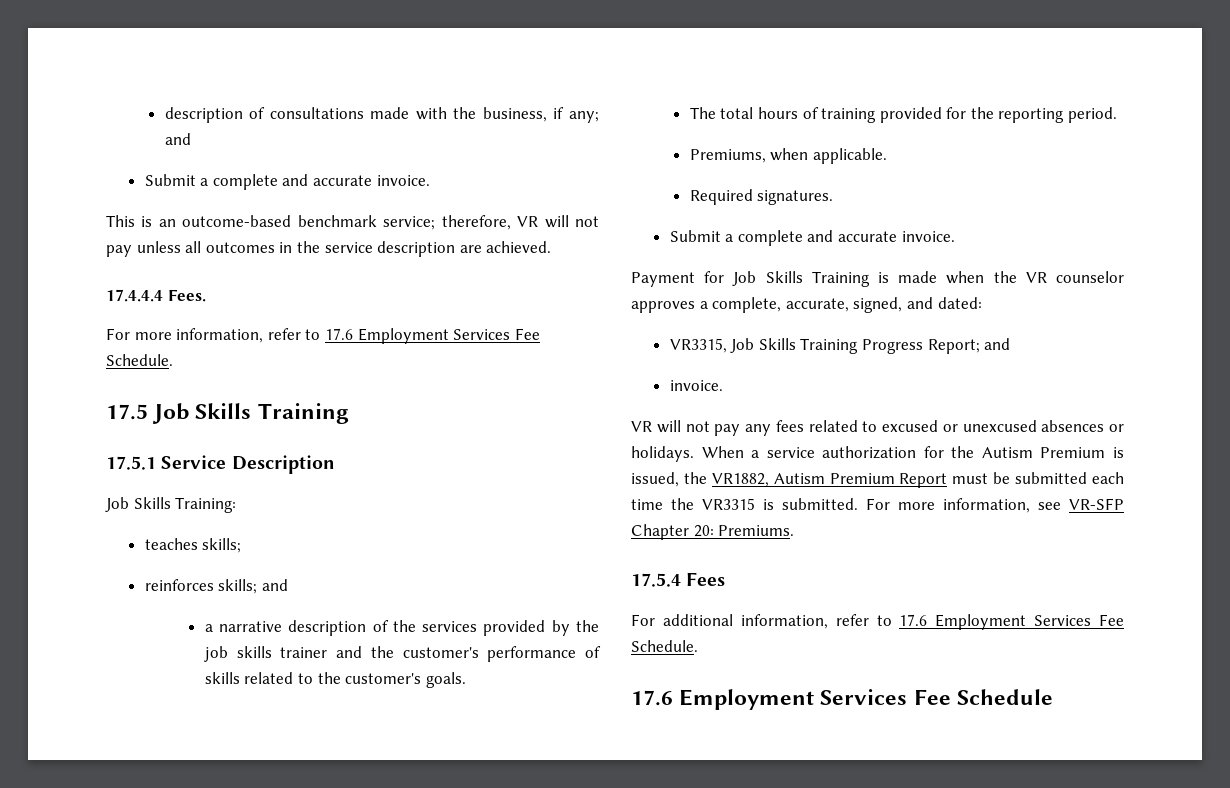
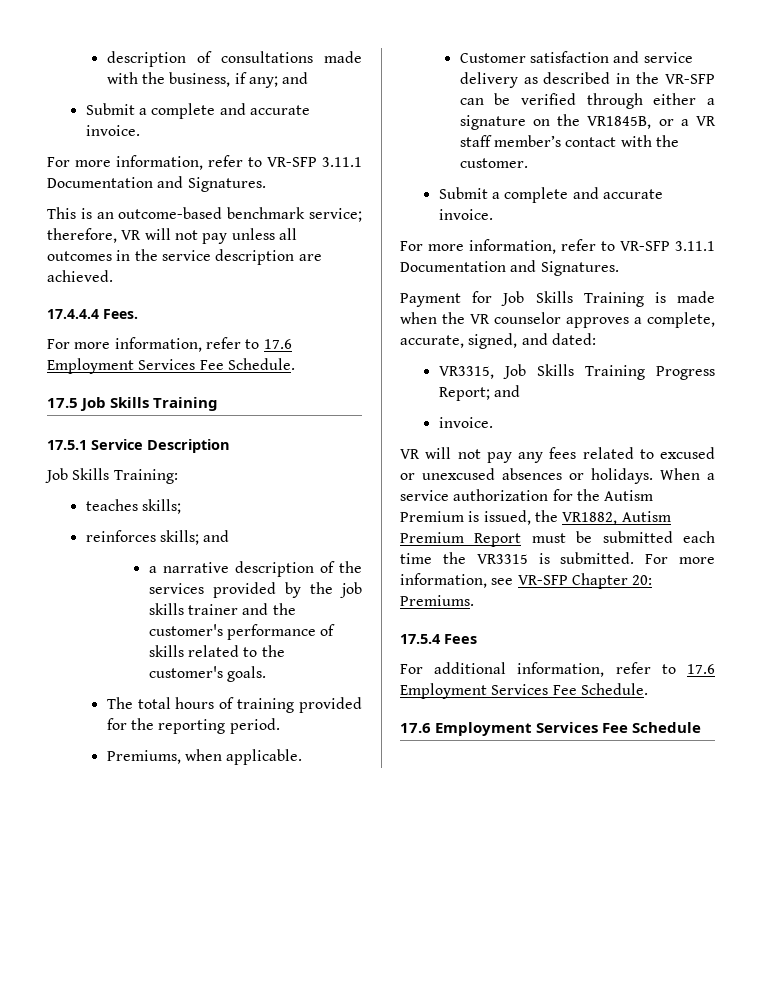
(430, 180) none -> [47,155,362,170] [47,176,266,192] // For more information, refer to VR-SFP 3.11.1 Documentation and Signatures.
[689,189,834,205] [669,230,955,246] Required signatures. // Submit a complete and accurate invoice. -> [459,51,693,63] [459,72,715,88] [459,93,715,109] [459,114,716,130] [459,135,679,147] [459,158,528,168] [438,187,663,203] [438,209,493,220] [400,239,715,254] [400,260,619,276] Customer satisfaction and service delivery as described in the VR-SFP can be verified through either a signature on the VR1845B, or a VR staff member’s contact with the customer. // Submit a complete and accurate invoice. // For more information, refer to VR-SFP 3.11.1 Documentation and Signatures.

